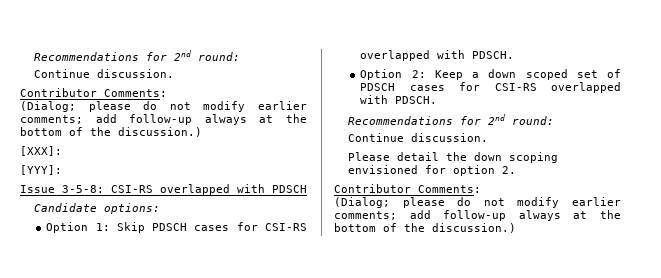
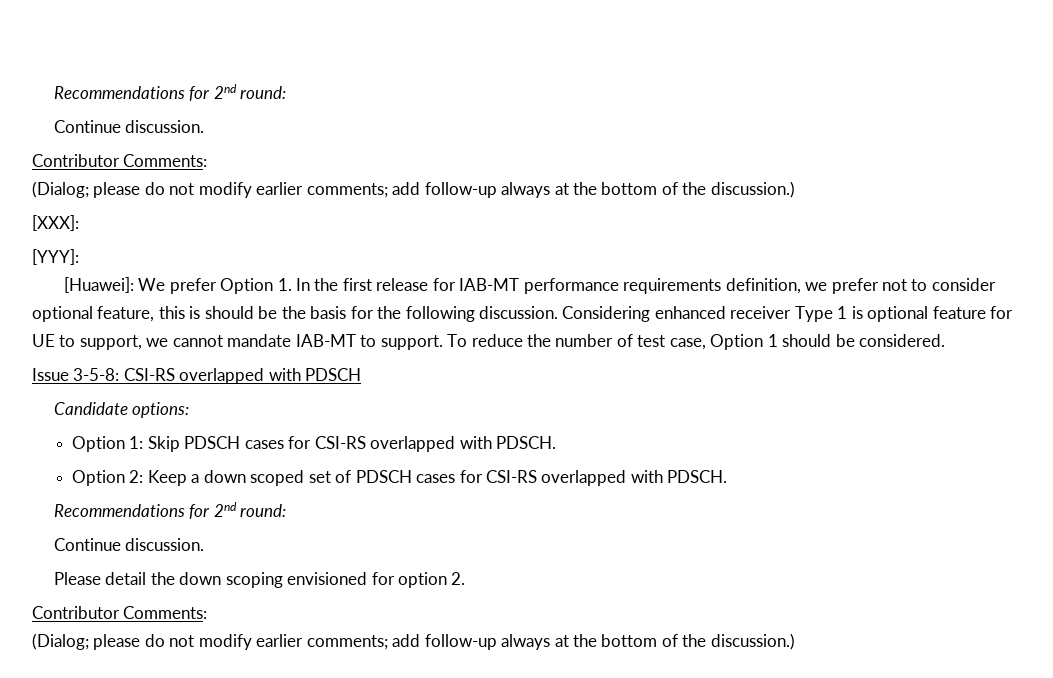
(62, 170) none -> [63,277,996,294] [32,306,1014,322] [32,334,946,350] // [Huawei]: We prefer Option 1. In the first release for IAB-MT performance requirements definition, we prefer not to consider optional feature, this is should be the basis for the following discussion. Considering enhanced receiver Type 1 is optional feature for UE to support, we cannot mandate IAB-MT to support. To reduce the number of test case, Option 1 should be considered.

